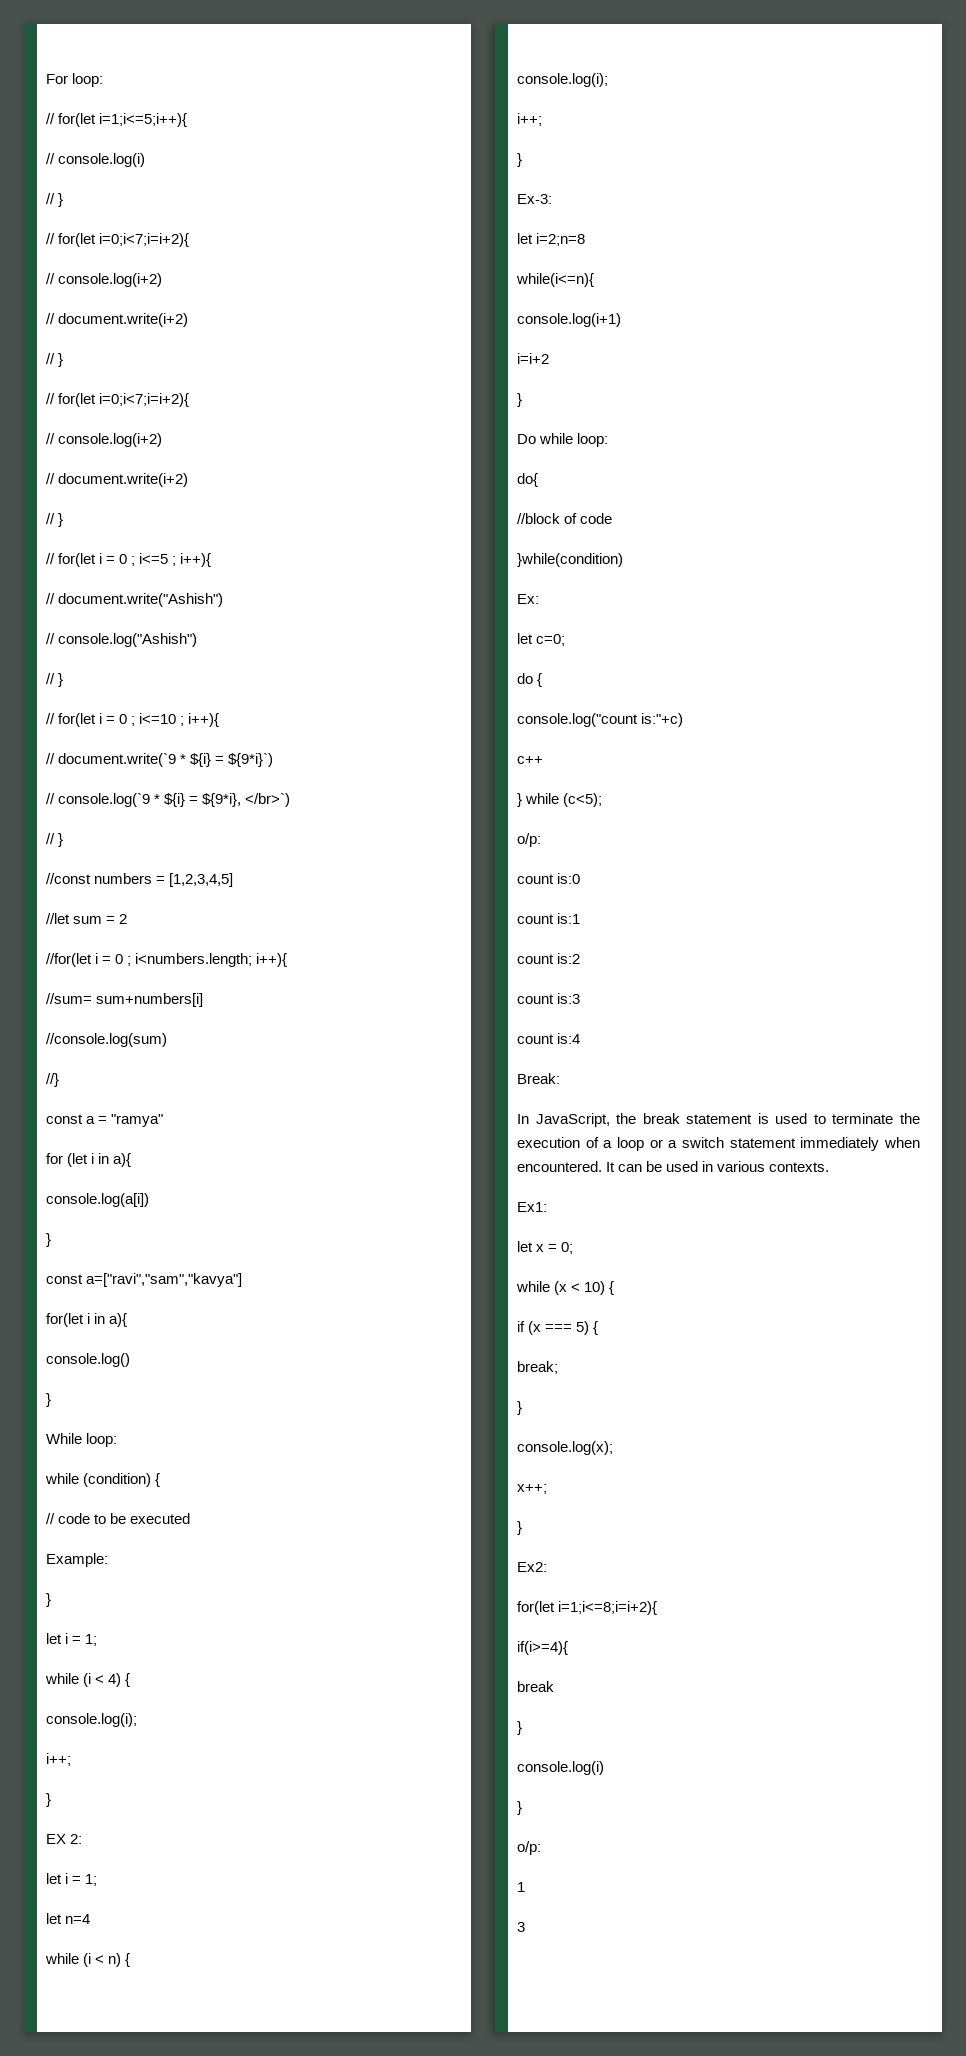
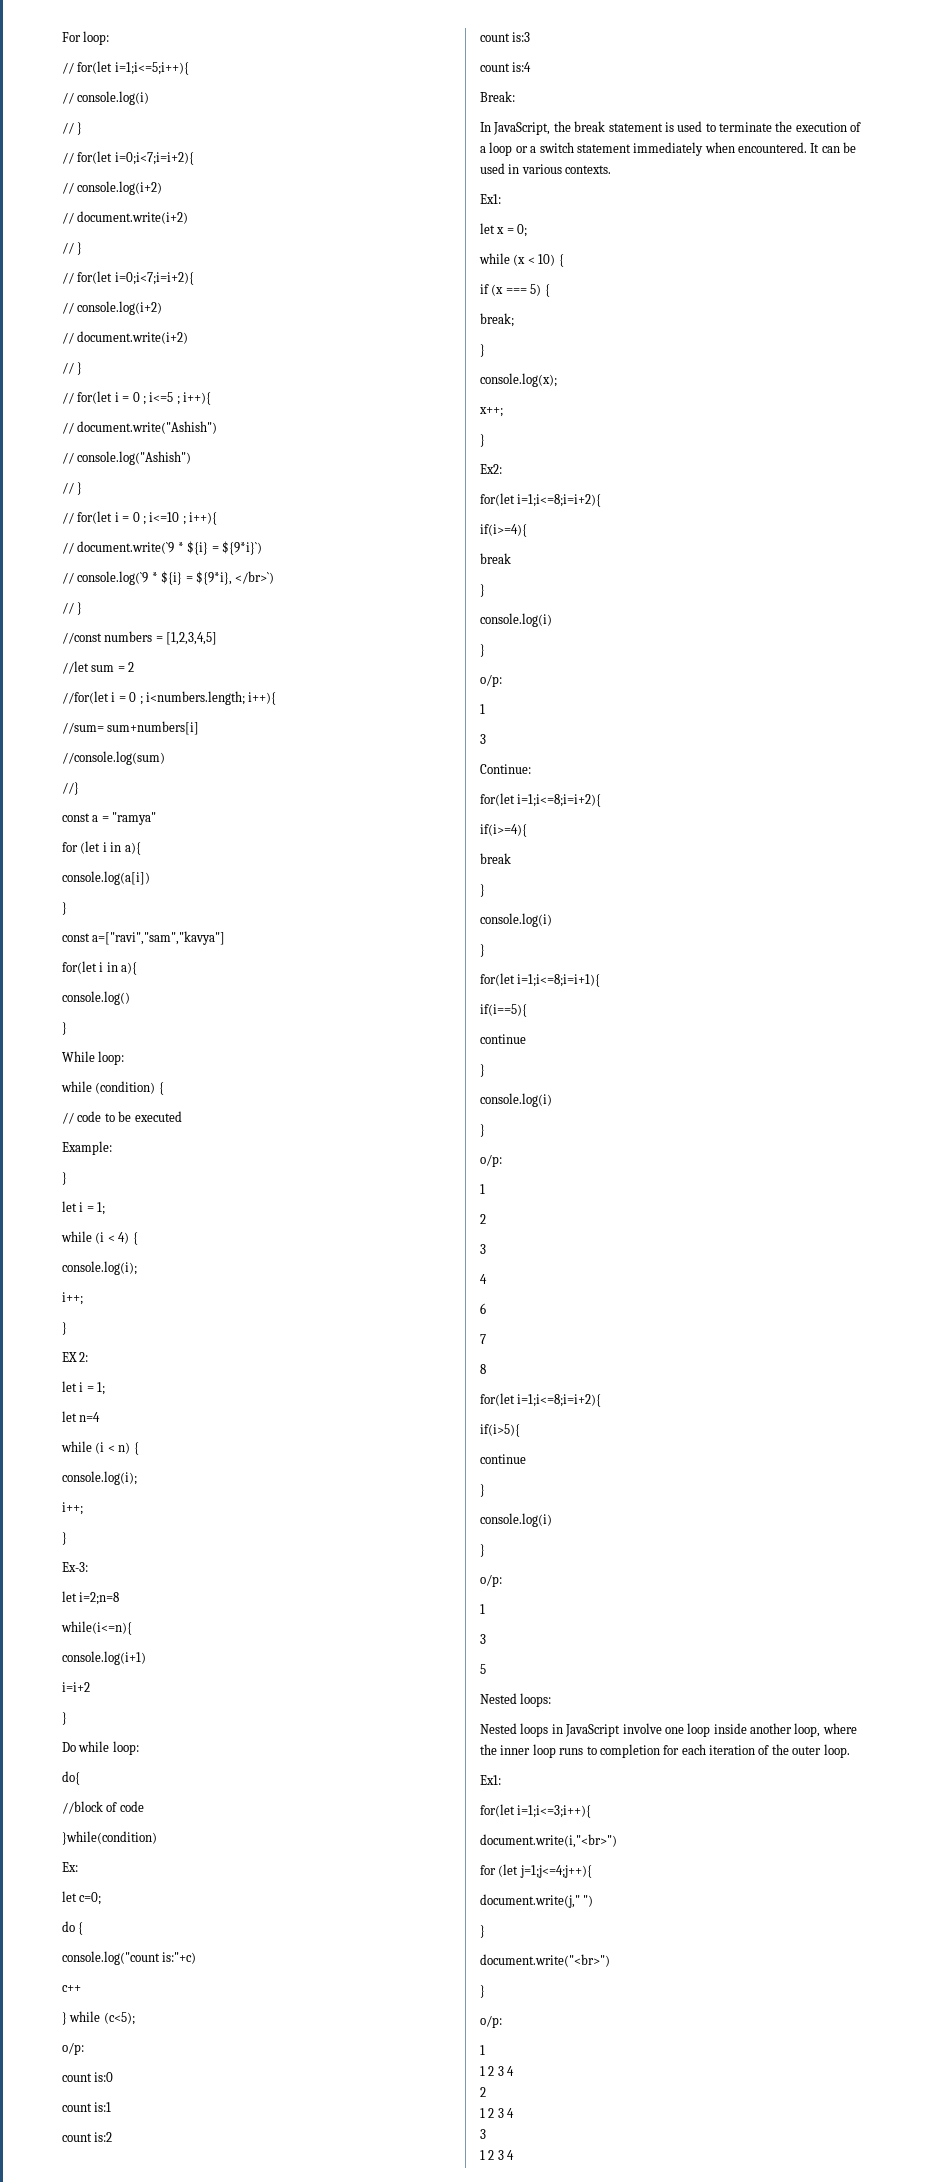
(525, 1927) none -> [480,764,531,774] [480,793,602,807] [480,824,527,837] [480,853,511,864] [480,884,485,897] [480,913,552,927] [480,944,485,957] [480,973,601,987] [480,1004,527,1017] [480,1034,526,1044] [480,1064,485,1077] [480,1093,552,1107] [480,1124,485,1137] [480,1154,502,1167] [480,1184,485,1194] [480,1214,486,1224] [480,1244,486,1254] [480,1274,487,1284] [480,1303,486,1314] [480,1334,486,1344] [480,1364,486,1374] [480,1393,602,1407] [480,1424,520,1437] [480,1454,526,1464] [480,1484,485,1497] [480,1513,552,1527] [480,1544,485,1557] [480,1574,502,1587] [480,1604,485,1614] [480,1634,486,1644] [480,1664,486,1674] [480,1693,552,1707] [480,1723,857,1737] [480,1744,850,1758] [480,1775,501,1785] [480,1804,592,1818] [480,1834,617,1848] [480,1864,592,1878] [480,1894,594,1908] [480,1925,485,1938] [480,1954,610,1967] [480,1985,485,1998] [480,2015,502,2028] [480,2045,485,2055] [480,2066,515,2076] [480,2087,486,2097] [480,2108,515,2118] [480,2129,486,2139] [480,2150,515,2160] // Continue: // for(let i=1;i<=8;i=i+2){ // if(i>=4){ // break // } // console.log(i) // } // for(let i=1;i<=8;i=i+1){ // if(i==5){ // continue // } // console.log(i) // } // o/p: // 1 // 2 // 3 // 4 // 6 // 7 // 8 // for(let i=1;i<=8;i=i+2){ // if(i>5){ // continue // } // console.log(i) // } // o/p: // 1 // 3 // 5 // Nested loops: // Nested loops in JavaScript involve one loop inside another loop, where the inner loop runs to completion for each iteration of the outer loop. // Ex1: // for(let i=1;i<=3;i++){ // document.write(i,"<br>") // for (let j=1;j<=4;j++){ // document.write(j," ") // } // document.write("<br>") // } // o/p: // 1 // 1 2 3 4 // 2 // 1 2 3 4 // 3 // 1 2 3 4

